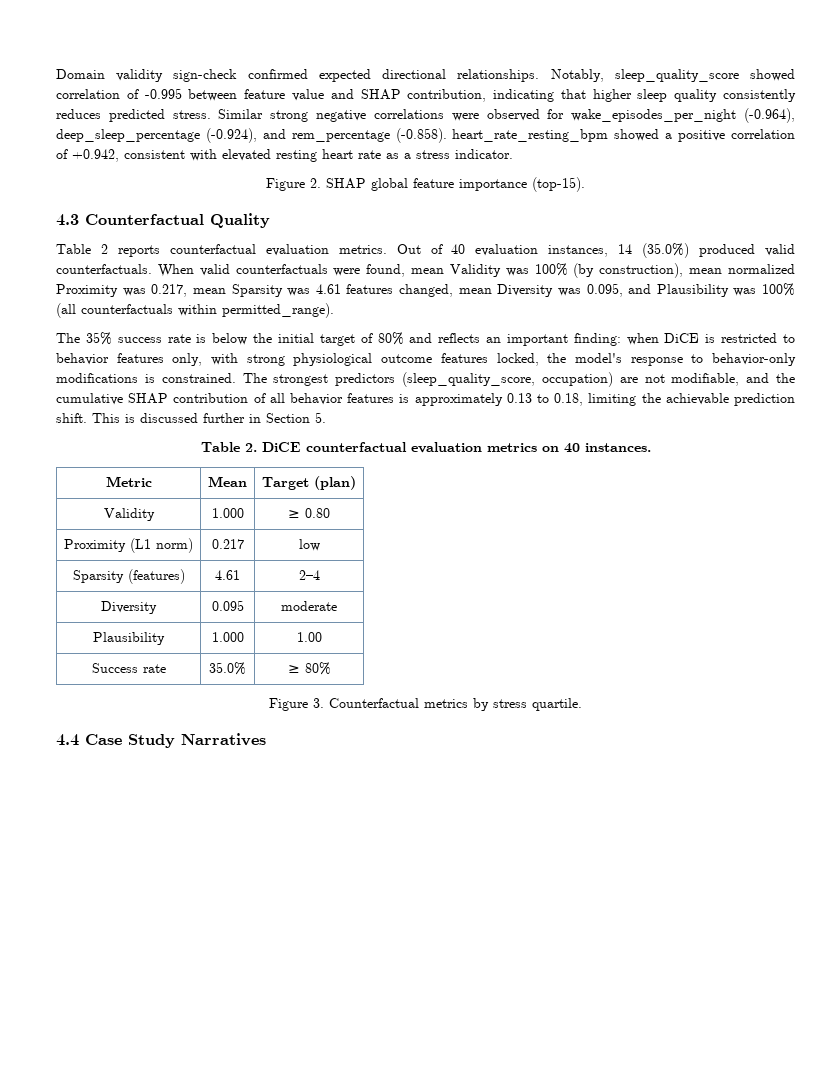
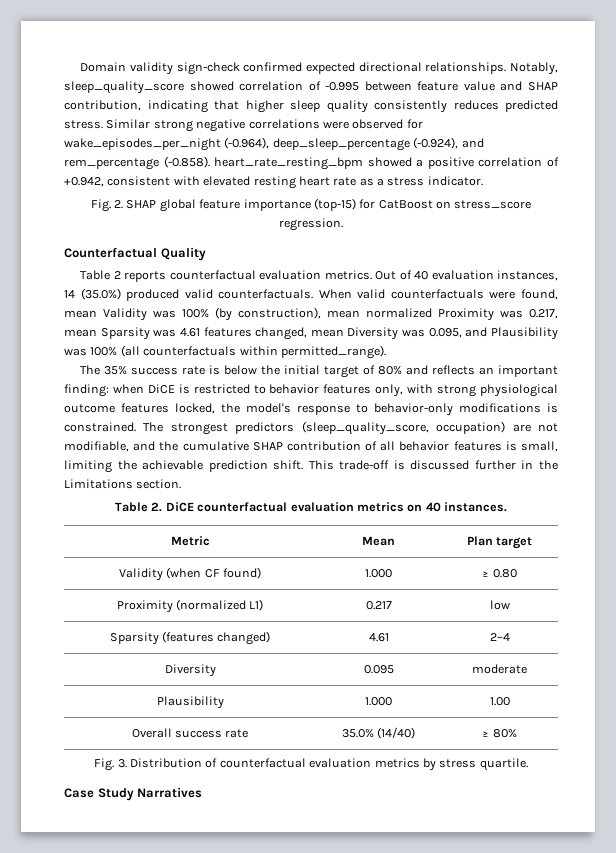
[266,178,305,191] Figure -> [90,199,111,212] Fig.
[532,177,585,192] [56,214,79,226] (top-15). // 4.3 -> [313,198,532,211] [279,218,343,231] (top-15) for CatBoost on stress_score regression. //
[414,393,584,406] approximately 0.13 to 0.18, -> [521,441,558,452] small,
(120, 418) none -> [339,460,390,470] trade-off
[266,412,326,423] Section 5. -> [539,460,558,470] [64,479,182,489] the Limitations section.
[262,476,356,490] [103,508,155,521] Target (plan) // Validity -> [466,536,533,549] [118,567,262,581] Plan target // Validity (when CF found)
[130,538,193,553] (L1 norm) -> [176,599,264,611] (normalized L1)
[127,569,185,584] (features) -> [162,631,271,645] (features changed)
[91,663,138,673] Success -> [131,728,222,738] Overall success
(246, 668) none -> [377,727,416,739] (14/40)
[269,698,419,711] Figure 3. Counterfactual -> [94,758,372,771] Fig. 3. Distribution of counterfactual evaluation
[56,734,79,746] 4.4 -> (528, 764) none

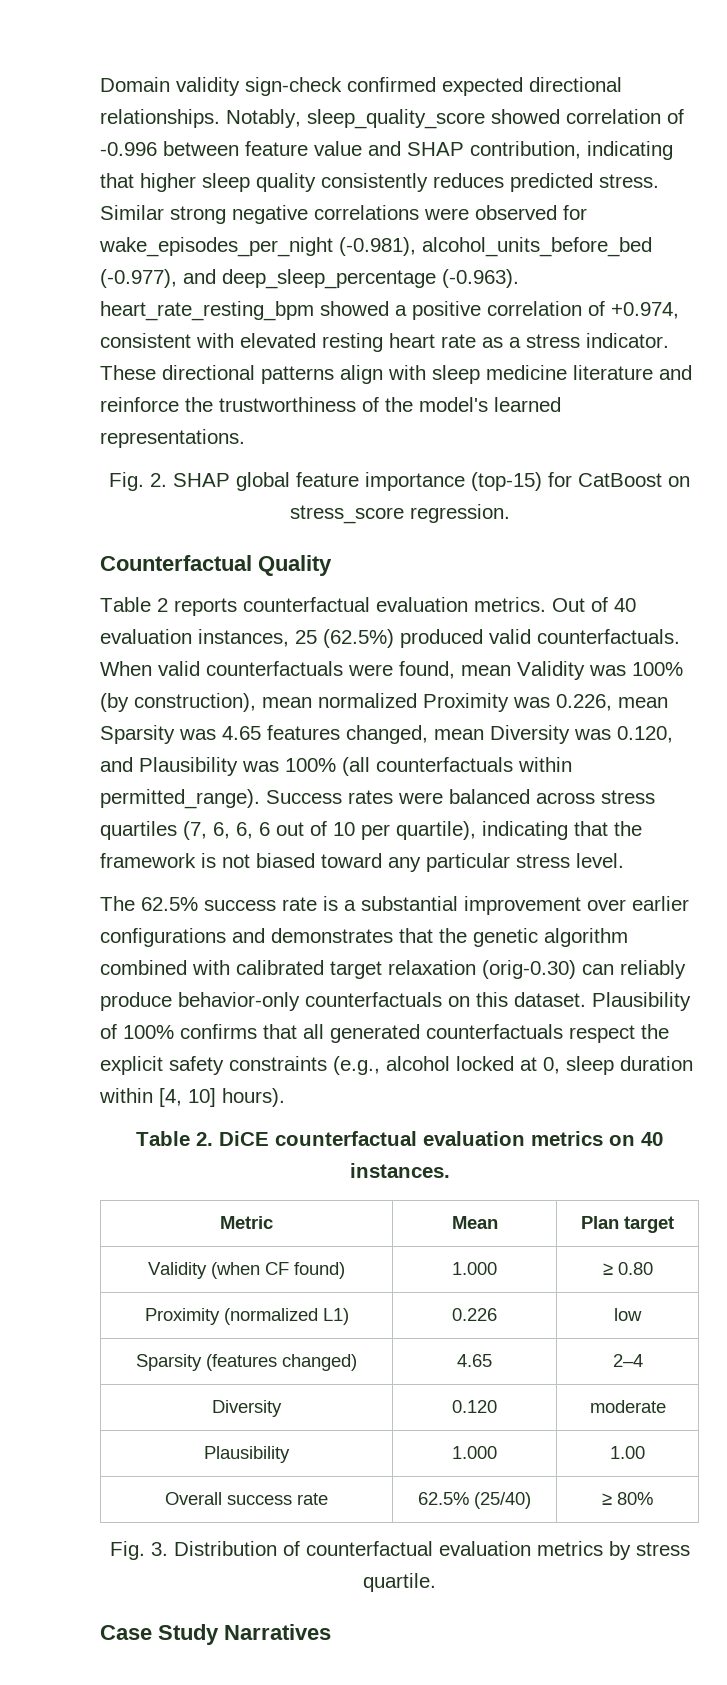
[325,82,360,91] -0.995 -> [100,142,157,156] -0.996
[224,137,484,151] [64,156,210,170] (-0.964), deep_sleep_percentage (-0.924), and rem_percentage (-0.858). -> [339,237,652,257] [100,269,519,289] (-0.981), alcohol_units_before_bed (-0.977), and deep_sleep_percentage (-0.963).
[64,177,104,187] +0.942, -> [611,302,679,319] +0.974,
(483, 181) none -> [100,365,692,384] [100,397,561,412] [100,429,245,448] These directional patterns align with sleep medicine literature and reinforce the trustworthiness of the model's learned representations.
[64,288,121,300] 14 (35.0%) -> [295,629,394,648] 25 (62.5%)
[529,309,558,319] 0.217, -> [556,694,612,711] 0.226,
[179,328,200,337] 4.61 -> [222,726,261,740] 4.65
[428,328,462,338] 0.095, -> [617,726,673,743] 0.120,
[80,365,128,375] // The 35% -> [266,789,655,804] [100,821,642,840] [100,853,624,872] [100,896,198,911] Success rates were balanced across stress quartiles (7, 6, 6, 6 out of 10 per quartile), indicating that the framework is not biased toward any particular stress level. // The 62.5%
[224,365,558,378] [64,384,559,397] [64,403,558,416] [64,421,558,435] [64,441,558,452] [64,460,558,473] [64,479,182,489] below the initial target of 80% and reflects an important finding: when DiCE is restricted to behavior features only, with strong physiological outcome features locked, the model's response to behavior-only modifications is constrained. The strongest predictors (sleep_quality_score, occupation) are not modifiable, and the cumulative SHAP contribution of all behavior features is small, limiting the achievable prediction shift. This trade-off is discussed further in the Limitations section. -> [344,896,689,915] [100,928,628,947] [100,960,686,979] [100,992,691,1011] [100,1024,669,1043] [100,1056,693,1075] [99,1088,285,1107] a substantial improvement over earlier configurations and demonstrates that the genetic algorithm combined with calibrated target relaxation (orig-0.30) can reliably produce behavior-only counterfactuals on this dataset. Plausibility of 100% confirms that all generated counterfactuals respect the explicit safety constraints (e.g., alcohol locked at 0, sleep duration within [4, 10] hours).
[365,601,392,610] 0.217 -> [452,1308,497,1321] 0.226
[368,633,389,642] 4.61 -> [457,1354,492,1367] 4.65
[363,665,394,674] 0.095 -> [452,1400,497,1413] 0.120
[341,727,416,739] 35.0% (14/40) -> [418,1492,531,1509] 62.5% (25/40)

